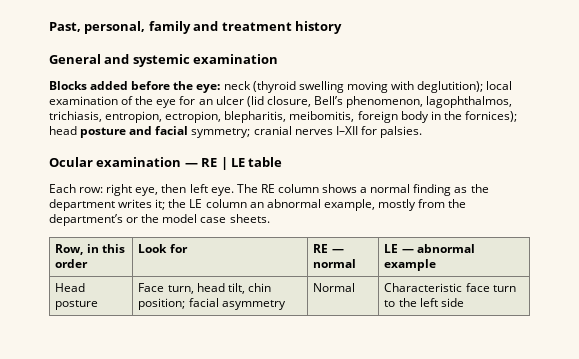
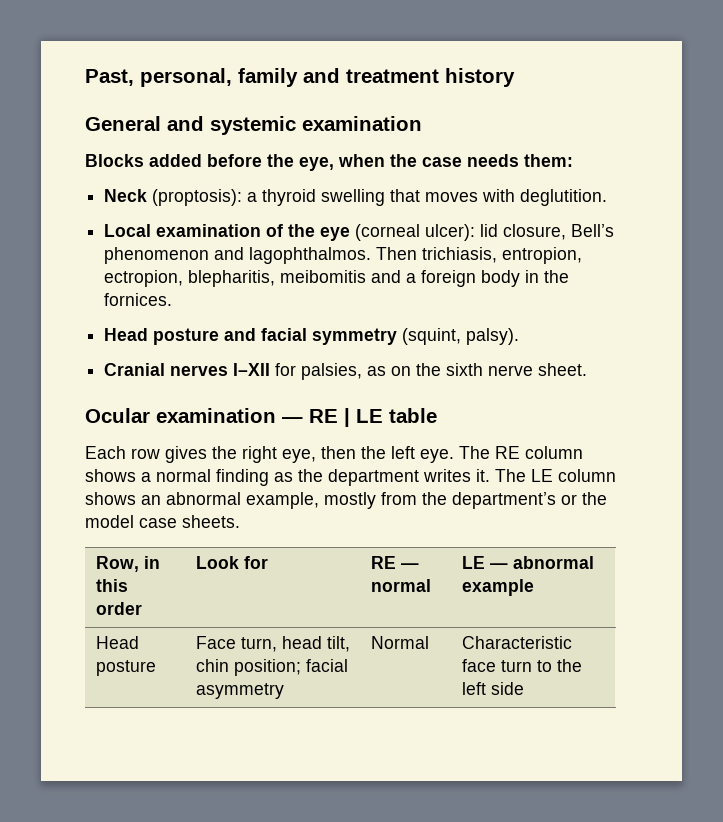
[196,81,513,93] [49,96,513,108] eye: neck (thyroid swelling moving with deglutition); local examination of the eye for an ulcer (lid closure, Bell’s phenomenon, lagophthalmos, -> [299,154,573,171] [104,189,608,206] [104,224,615,241] [104,247,418,264] eye, when the case needs them: // Neck (proptosis): a thyroid swelling that moves with deglutition. // Local examination of the eye (corneal ulcer): lid closure, Bell’s phenomenon and lagophthalmos. Then
[289,111,355,122] meibomitis, -> [280,270,417,283] meibomitis and a
[464,111,517,122] [49,126,77,135] fornices); head -> [104,293,173,306] [104,328,149,341] fornices. // Head
[191,126,422,138] symmetry; cranial nerves I–XII for palsies. -> [312,328,520,345] [104,363,588,380] symmetry (squint, palsy). // Cranial nerves I–XII for palsies, as on the sixth nerve sheet.
[79,187,104,193] row: -> [131,446,237,463] row gives the
(187, 188) none -> [361,446,386,459] the
[155,199,187,210] it; the -> [476,469,526,482] it. The
(247, 203) none -> [85,492,136,505] shows

